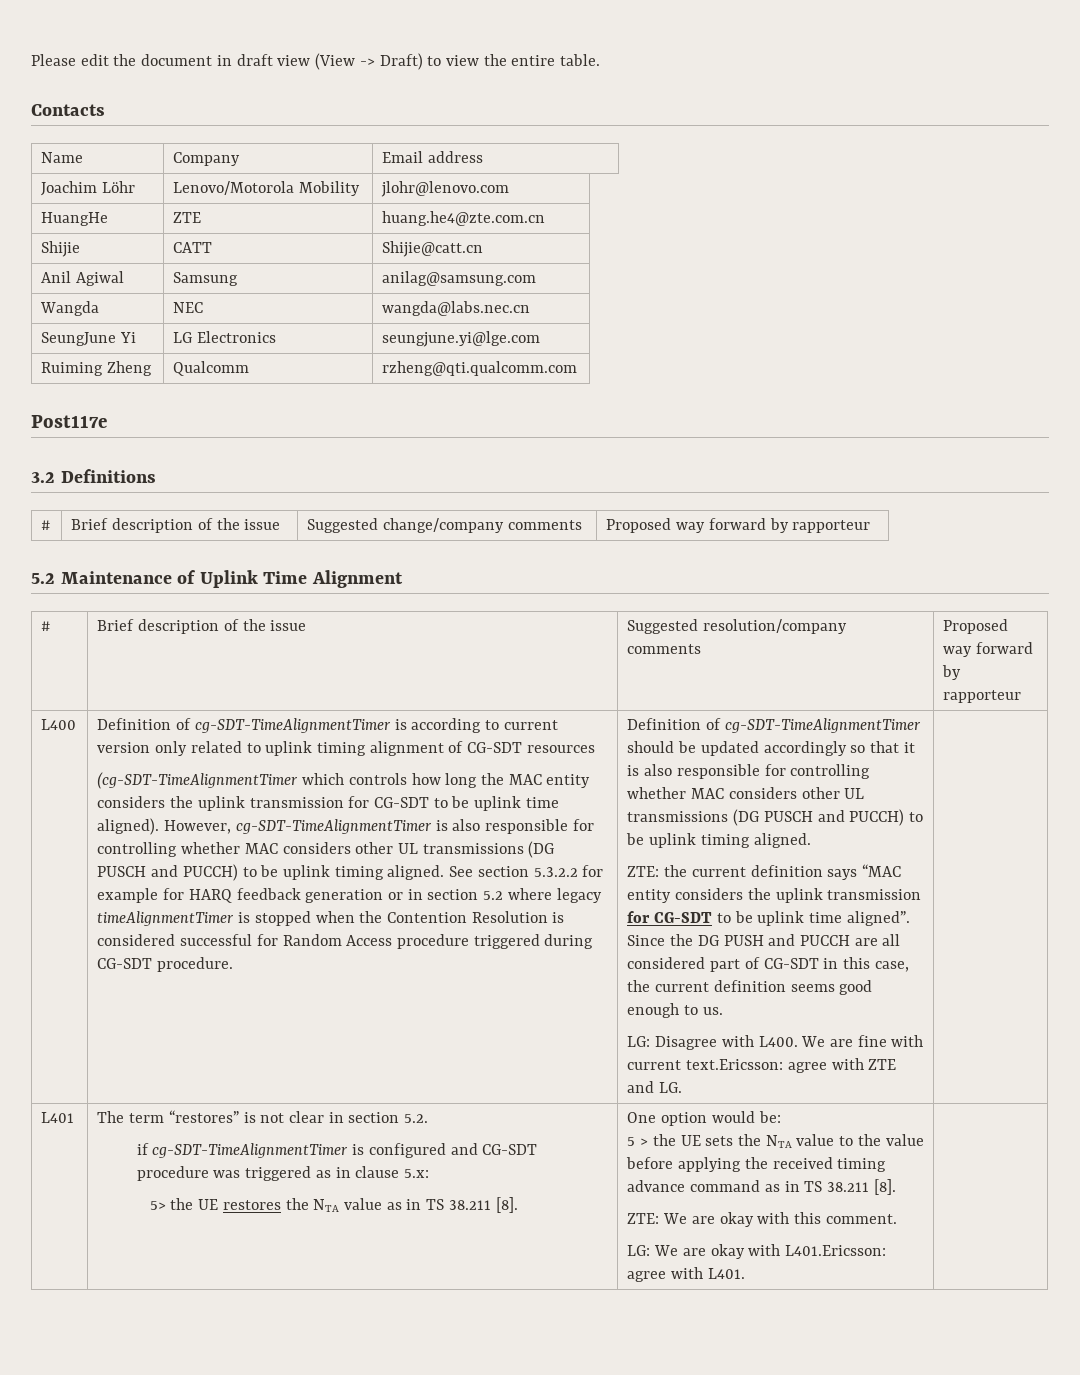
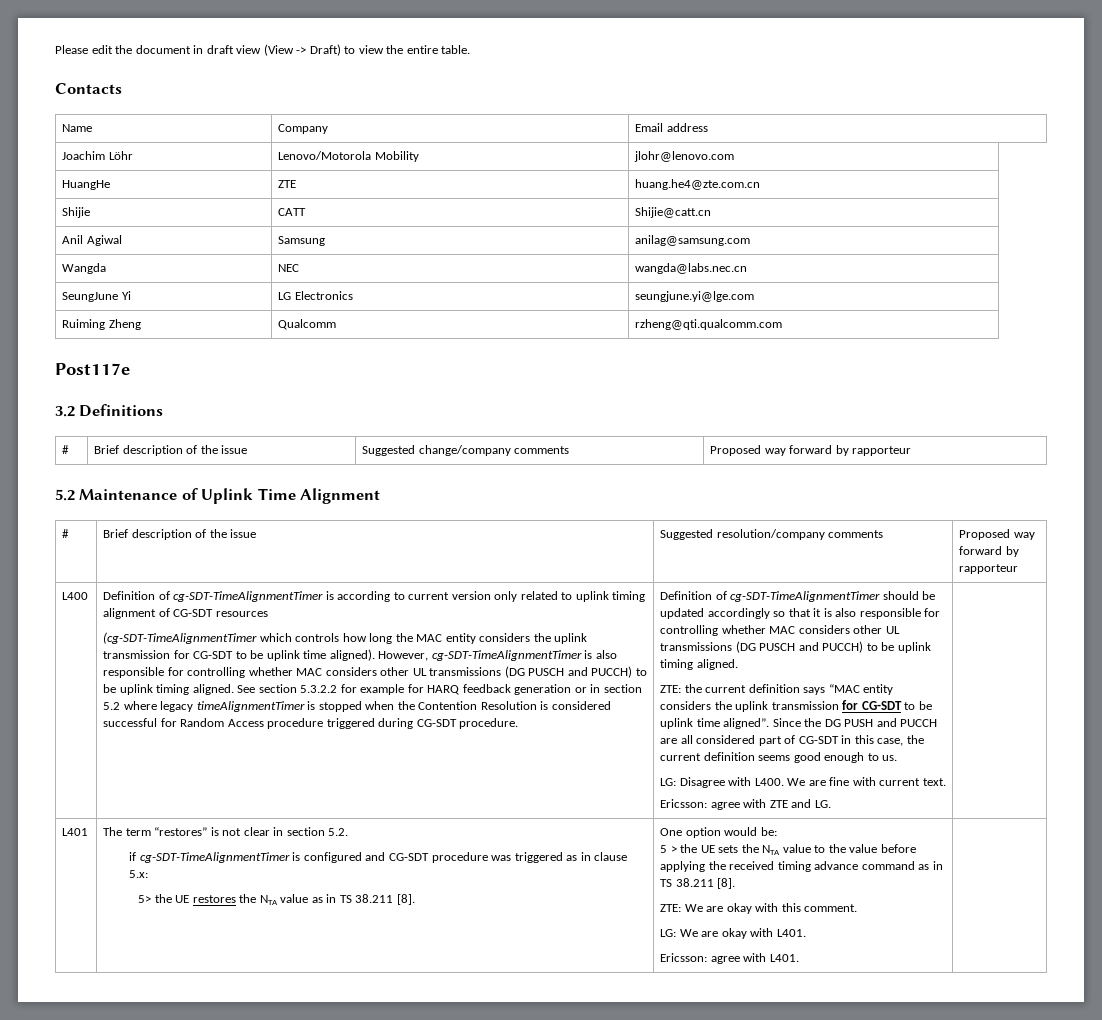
[686,1059,784,1070] text.Ericsson: -> [922,778,946,786] [660,799,708,808] text. // Ericsson:
[784,1245,886,1256] L401.Ericsson: -> [776,929,806,937] [660,953,708,962] L401. // Ericsson:

